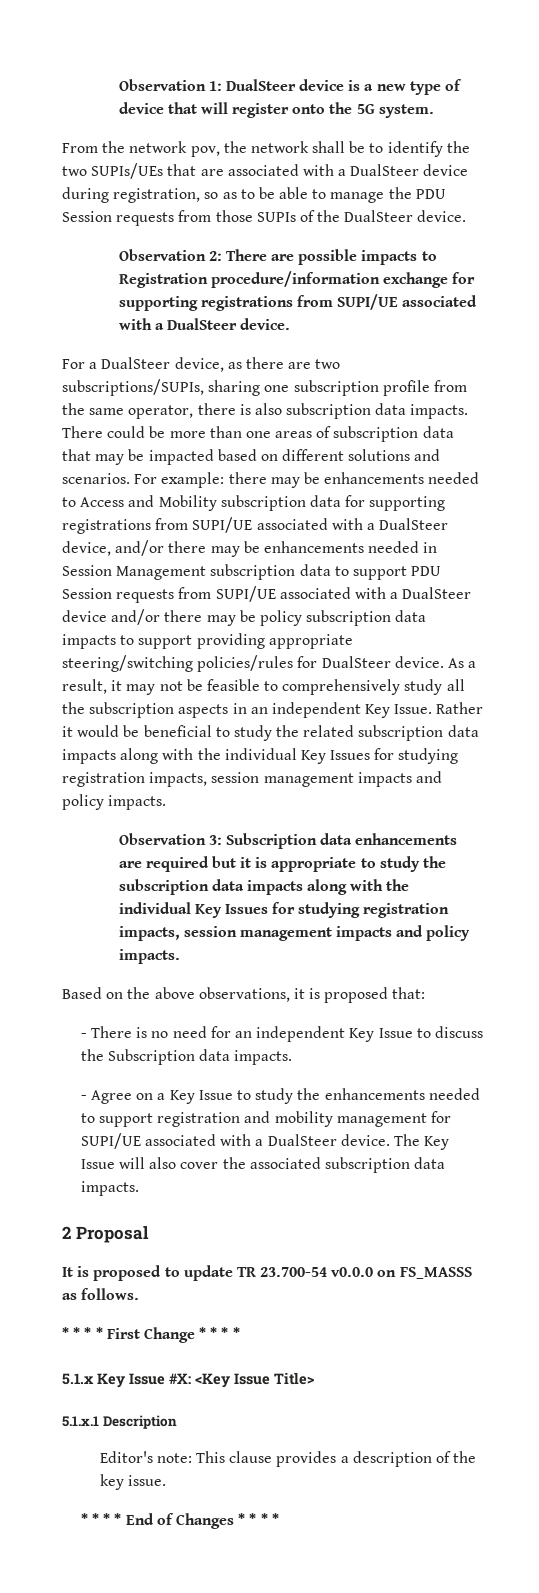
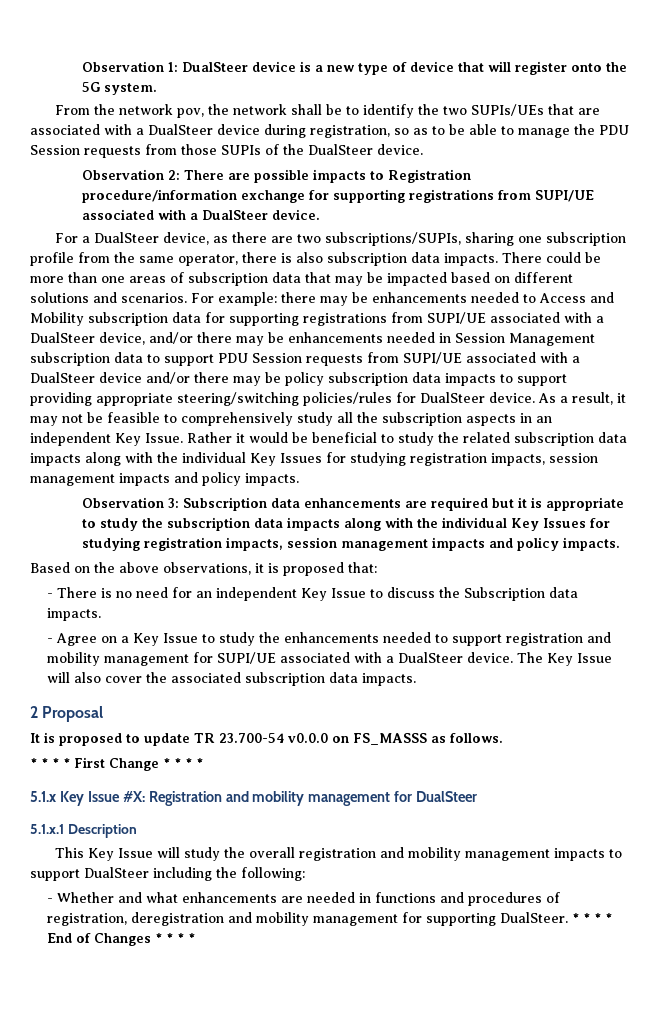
[195,1372,314,1388] [62,1415,177,1429] [99,1451,477,1467] [99,1474,166,1490] <Key Issue Title> // 5.1.x.1 Description // Editor's note: This clause provides a description of the key issue. // -> [148,791,478,806] [30,824,137,838] [54,847,622,861] [30,867,305,881] [47,892,561,906] [47,912,569,926] Registration and mobility management for DualSteer // 5.1.x.1 Description // This Key Issue will study the overall registration and mobility management impacts to support DualSteer including the following: // - Whether and what enhancements are needed in functions and procedures of registration, deregistration and mobility management for supporting DualSteer.

